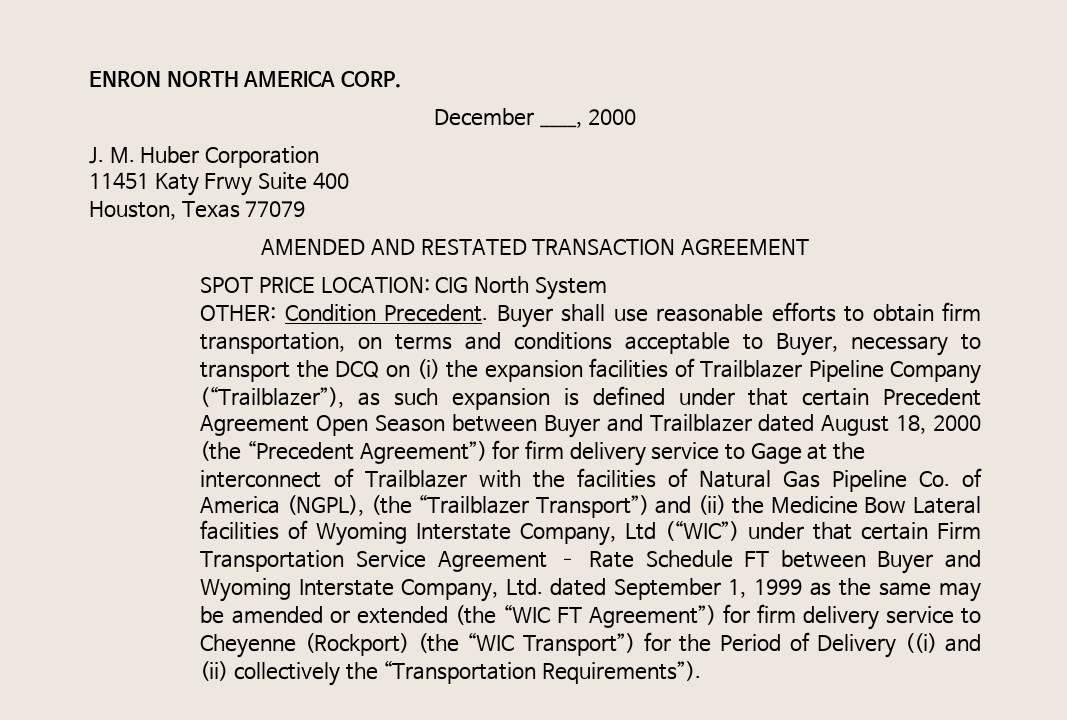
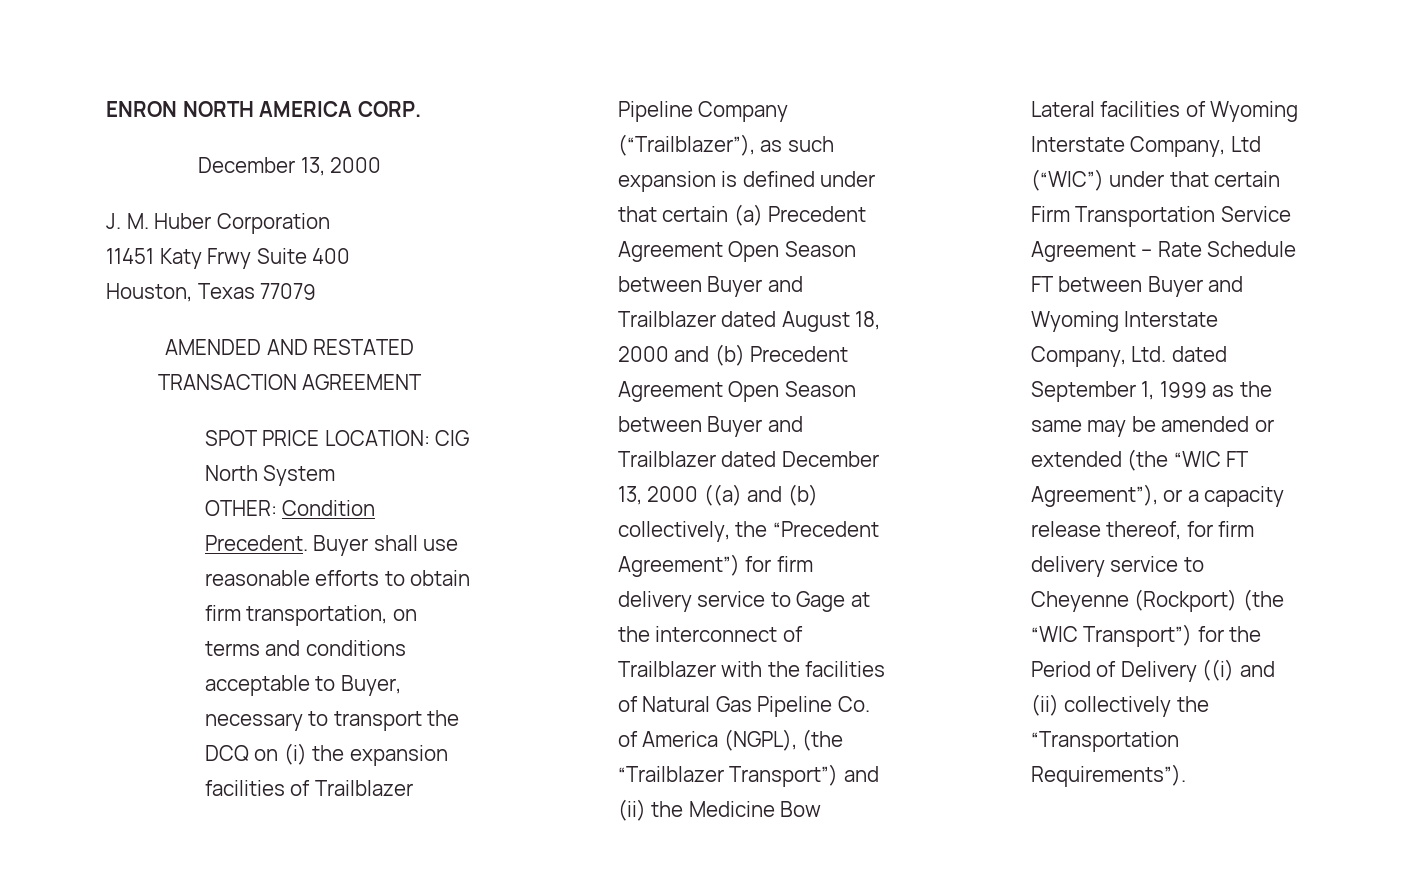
[540,122,582,128] ____, -> [300,157,325,176] 13,
(870, 397) none -> [733,204,763,226] (a)
[200,441,242,461] (the -> [674,344,849,366] [617,381,856,402] [617,416,803,437] [617,451,879,467] [617,484,818,506] [617,521,768,542] and (b) Precedent Agreement Open Season between Buyer and Trailblazer dated December 13, 2000 ((a) and (b) collectively, the
[588,605,716,628] Agreement”) -> [1030,484,1285,507] [1030,521,1182,540] Agreement”), or a capacity release thereof,

